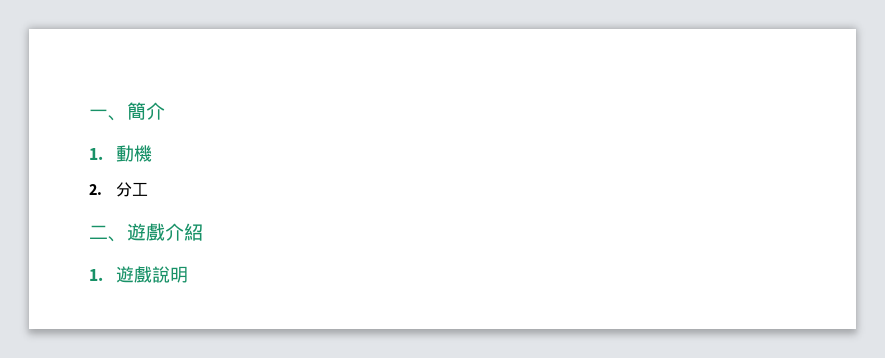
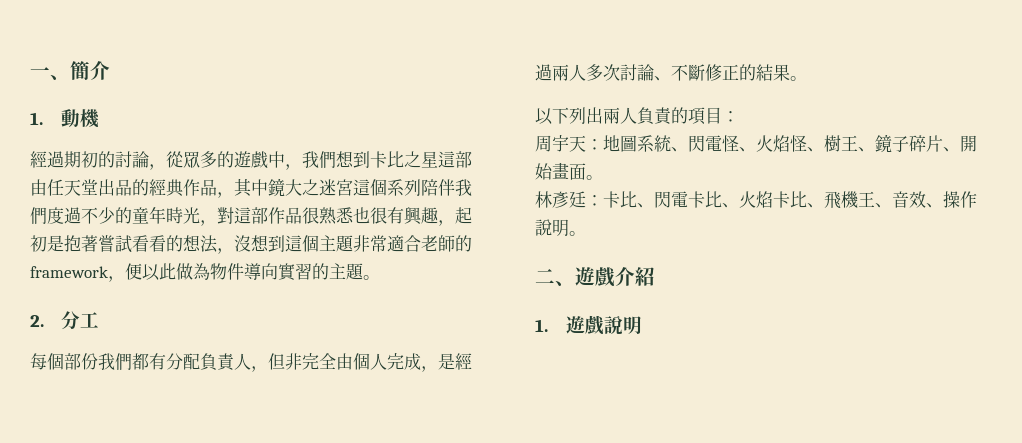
[89,182,149,197] 2.分工 -> [30,151,472,170] [30,178,472,198] [30,206,472,226] [30,235,472,254] [30,263,380,282] [30,311,100,330] [30,353,472,372] [535,64,807,81] [535,107,739,125] [535,134,977,153] [535,162,603,180] [535,191,977,209] [535,219,586,237] 經過期初的討論，從眾多的遊戲中，我們想到卡比之星這部由任天堂出品的經典作品，其中鏡大之迷宮這個系列陪伴我們度過不少的童年時光，對這部作品很熟悉也很有興趣，起初是抱著嘗試看看的想法，沒想到這個主題非常適合老師的framework，便以此做為物件導向實習的主題。 // 2.分工 // 每個部份我們都有分配負責人，但非完全由個人完成，是經過兩人多次討論、不斷修正的結果。 // 以下列出兩人負責的項目： // 周宇天：地圖系統、閃電怪、火焰怪、樹王、鏡子碎片、開始畫面。 // 林彥廷：卡比、閃電卡比、火焰卡比、飛機王、音效、操作說明。

